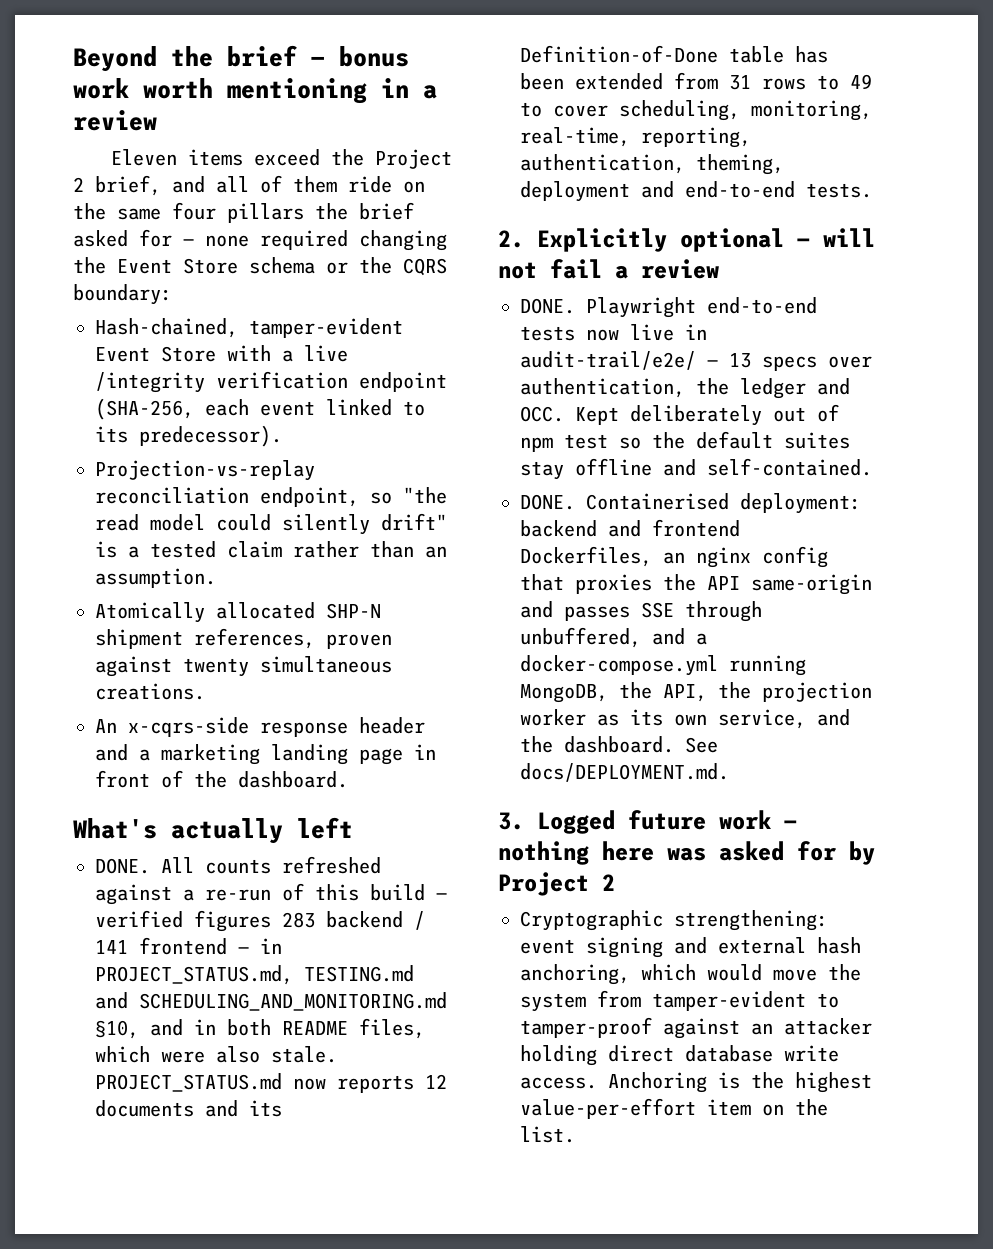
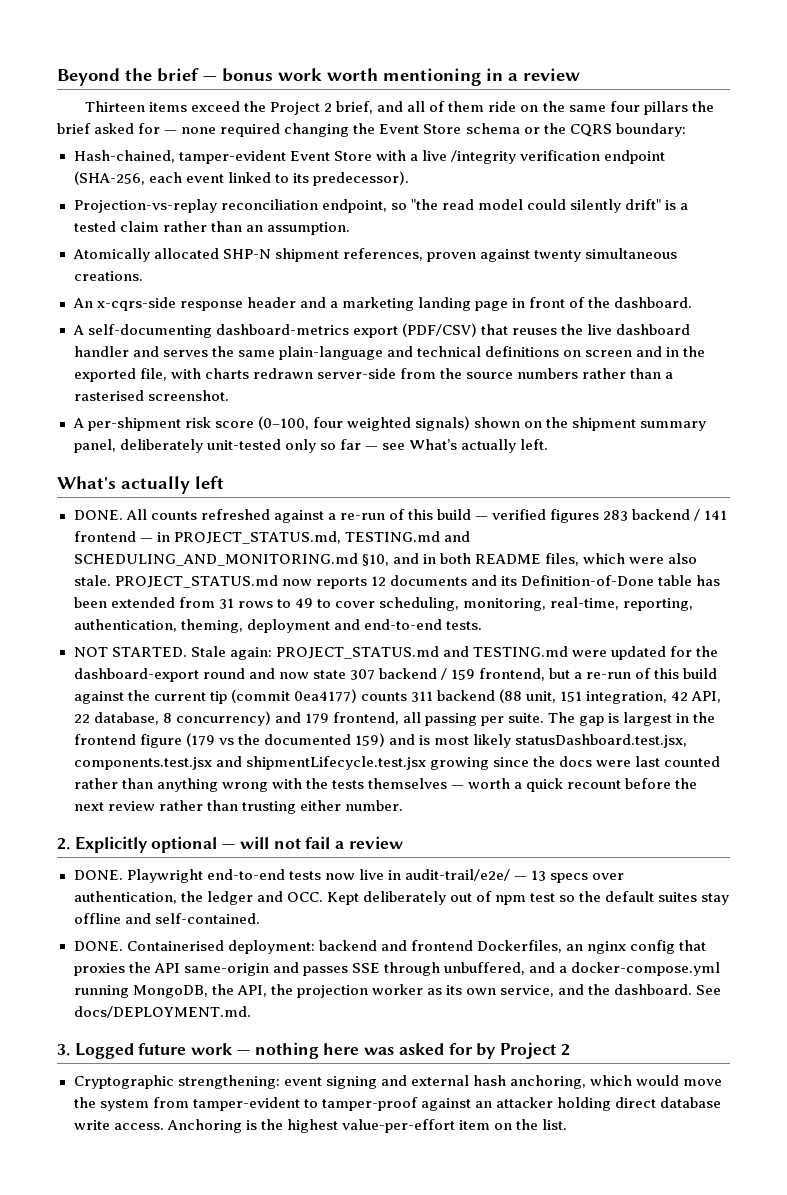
[111,149,178,166] Eleven -> [84,101,145,112] Thirteen
(348, 779) none -> [72,323,690,338] [73,346,706,360] [73,368,674,382] [73,390,229,401] [72,416,707,431] [73,439,549,453] // A self-documenting dashboard-metrics export (PDF/CSV) that reuses the live dashboard handler and serves the same plain-language and technical definitions on screen and in the exported file, with charts redrawn server-side from the source numbers rather than a rasterised screenshot. // A per-shipment risk score (0–100, four weighted signals) shown on the shipment summary panel, deliberately unit-tested only so far — see What’s actually left.
(872, 190) none -> [73,646,718,660] [73,668,718,682] [73,689,722,704] [73,711,716,726] [73,733,688,748] [73,756,720,770] [73,778,698,792] [73,800,403,814] // NOT STARTED. Stale again: PROJECT_STATUS.md and TESTING.md were updated for the dashboard-export round and now state 307 backend / 159 frontend, but a re-run of this build against the current tip (commit 0ea4177) counts 311 backend (88 unit, 151 integration, 42 API, 22 database, 8 concurrency) and 179 frontend, all passing per suite. The gap is largest in the frontend figure (179 vs the documented 159) and is most likely statusDashboard.test.jsx, components.test.jsx and shipmentLifecycle.test.jsx growing since the docs were last counted rather than anything wrong with the tests themselves — worth a quick recount before the next review rather than trusting either number.

